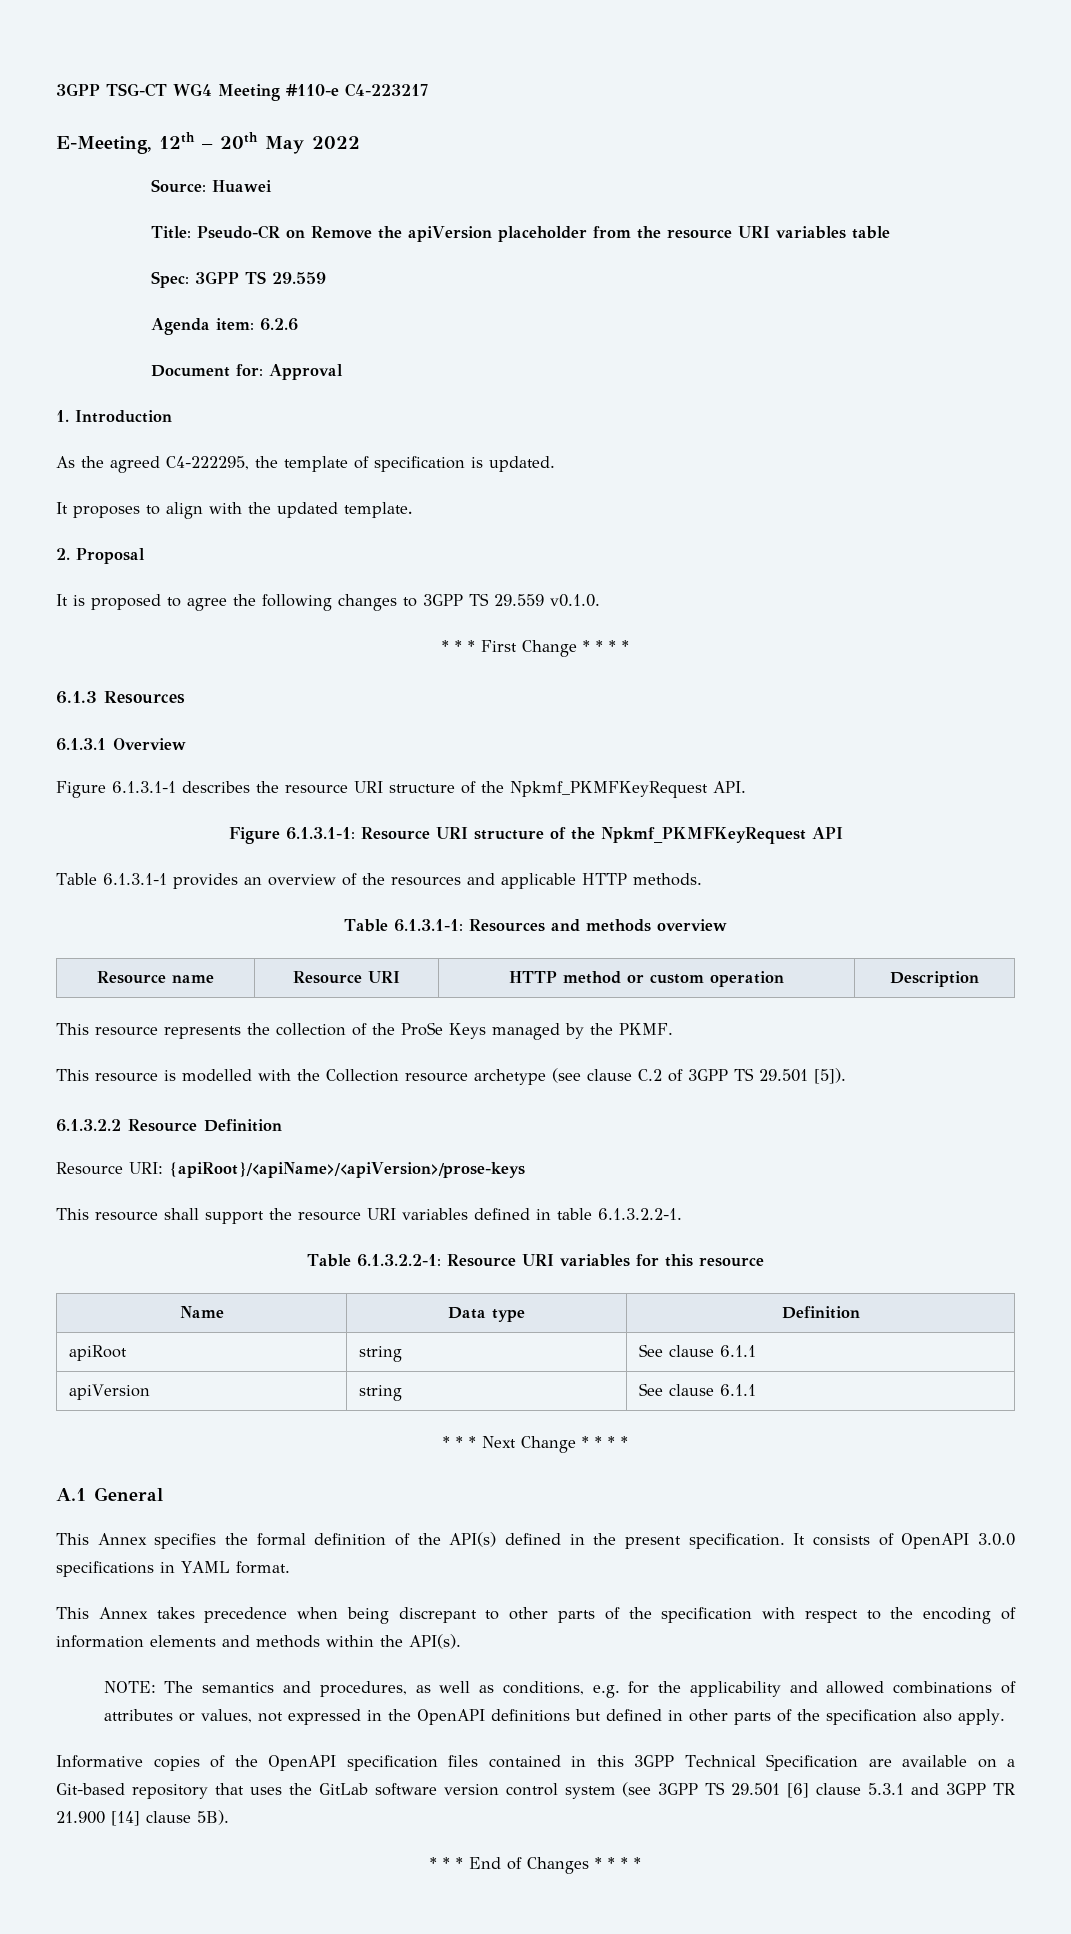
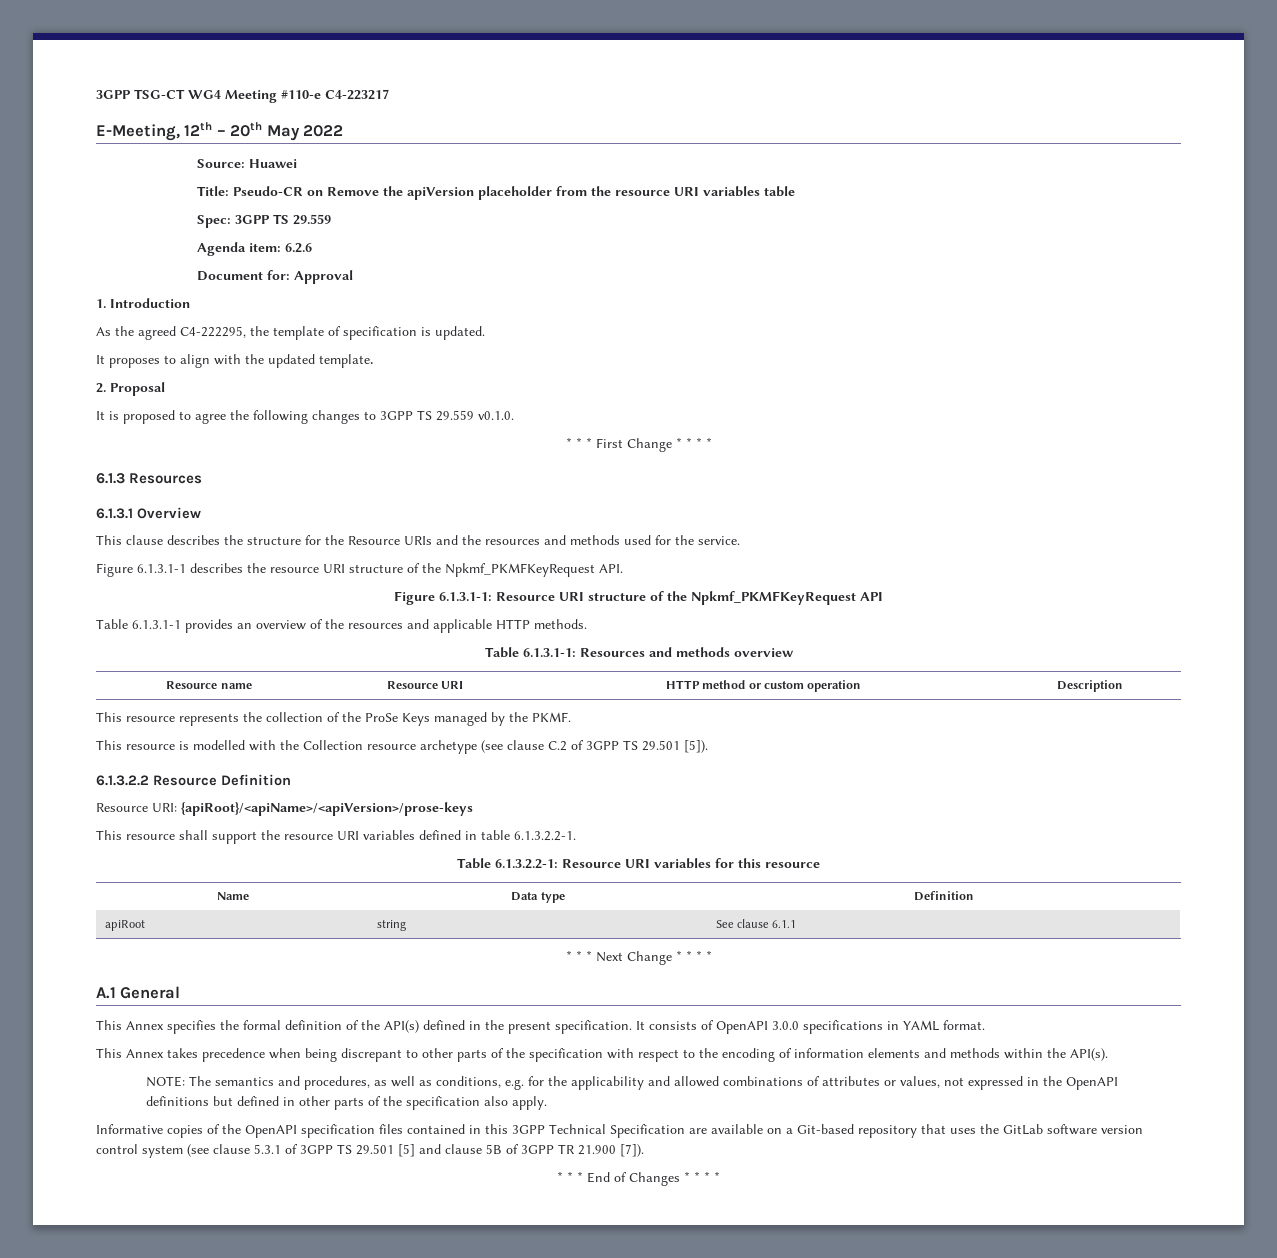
(186, 744) none -> [96,535,740,545] // This clause describes the structure for the Resource URIs and the resources and methods used for the service.
[68,1384,150,1400] [358,1385,402,1401] [638,1383,756,1396] // apiVersion | string | See clause 6.1.1 -> (797, 924) none
[658,1782,1015,1798] [56,1810,229,1826] 3GPP TS 29.501 [6] clause 5.3.1 and 3GPP TR 21.900 [14] clause 5B). -> [213,1144,644,1157] clause 5.3.1 of 3GPP TS 29.501 [5] and clause 5B of 3GPP TR 21.900 [7]).

